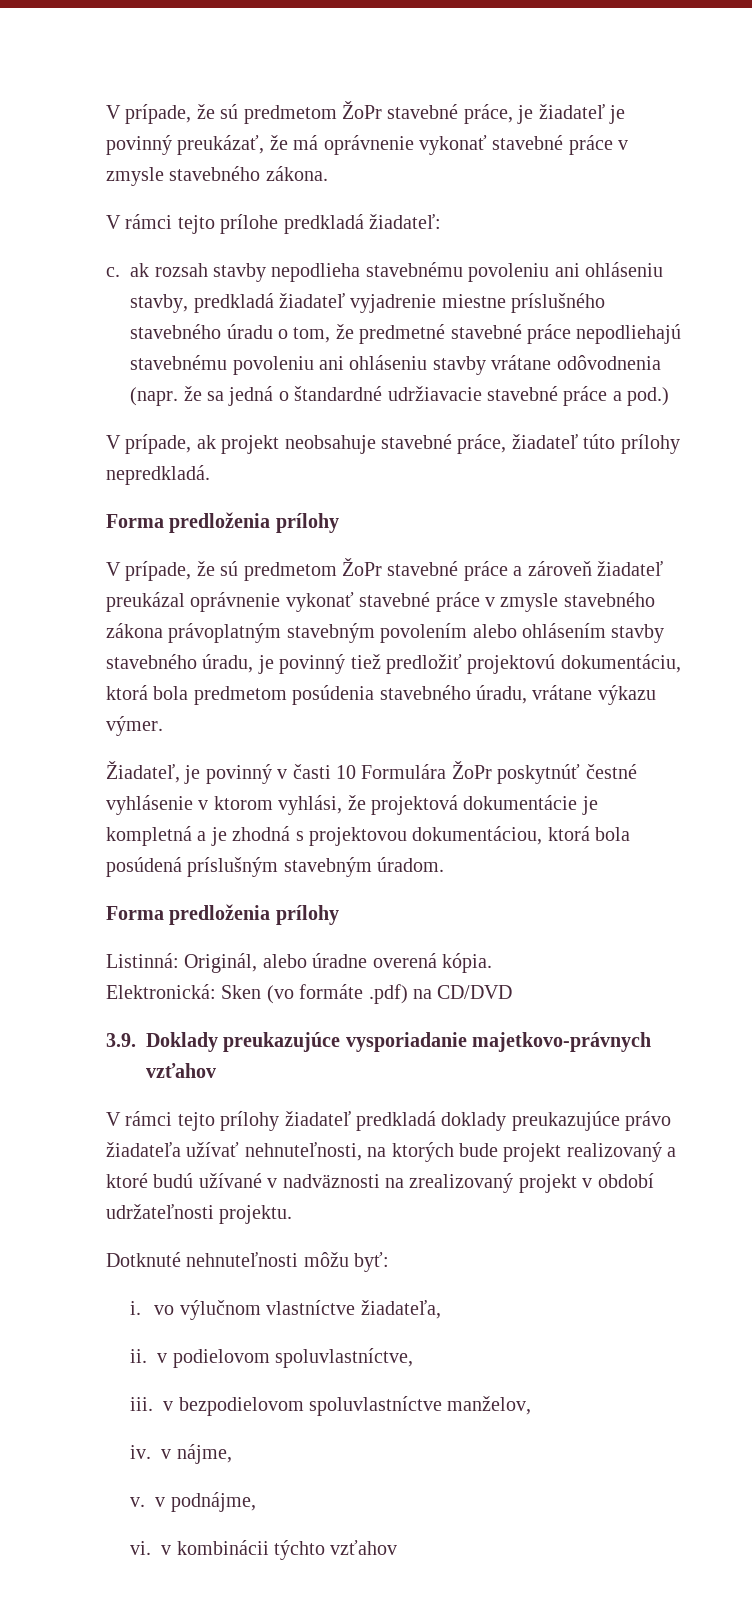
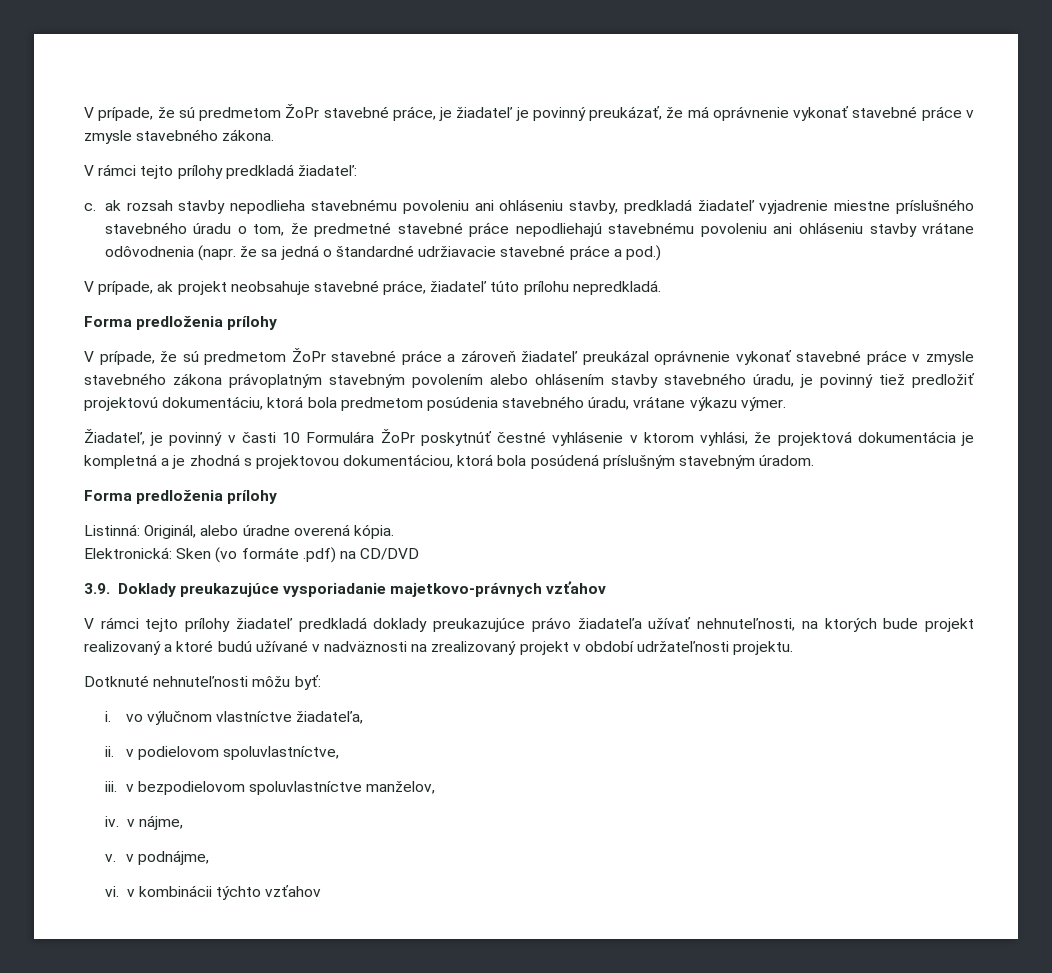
[220,214,279,234] prílohe -> [177,165,223,179] prílohy
[620,434,680,454] prílohy -> [523,281,569,295] prílohu
[463,795,578,810] dokumentácie -> [857,431,956,443] dokumentácia

